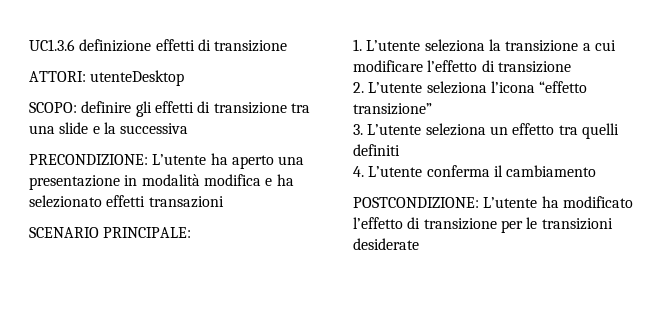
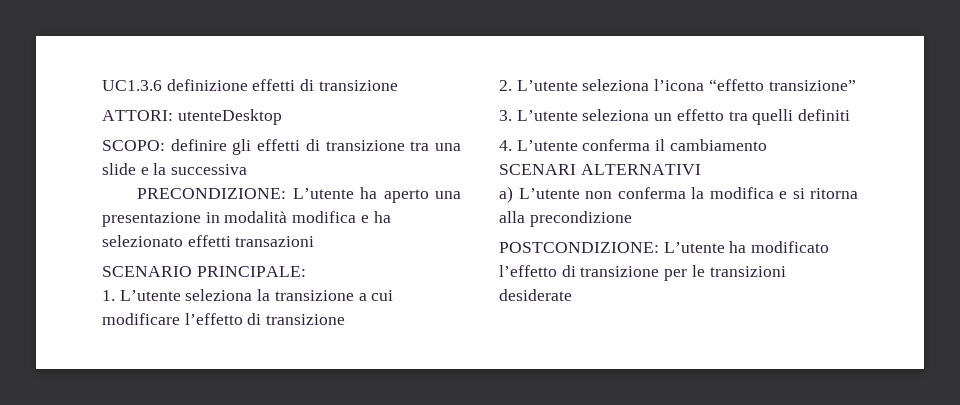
(597, 171) none -> [499,164,701,175] [499,186,858,203] [499,211,632,227] // SCENARI ALTERNATIVI // a) L’utente non conferma la modifica e si ritorna alla precondizione

